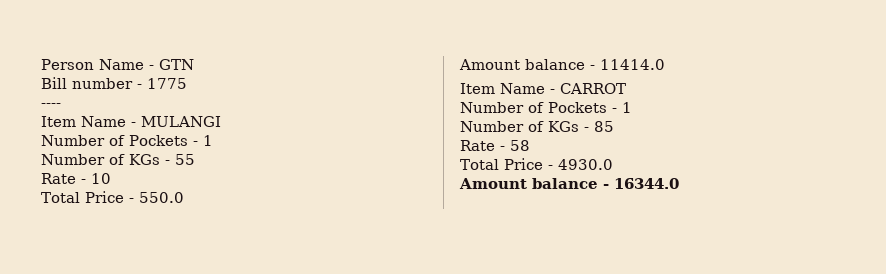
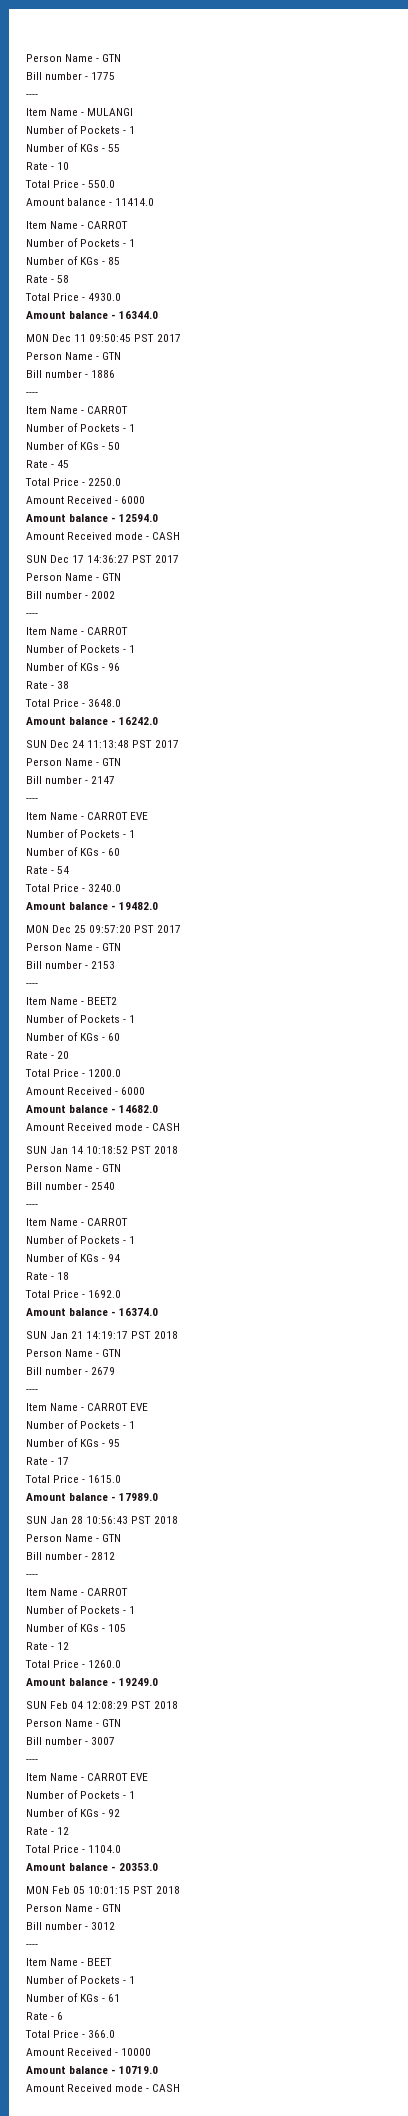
(679, 183) none -> [26,334,181,342] [26,352,122,360] [26,370,116,378] [26,392,38,396] [26,406,129,414] [26,423,136,432] [26,441,121,450] [26,460,70,468] [25,478,122,486] [26,496,146,504] [26,514,159,522] [26,532,181,540] [26,555,179,563] [26,573,122,581] [26,591,116,599] [26,613,38,617] [26,627,129,635] [26,644,136,653] [26,662,121,671] [26,681,70,689] [25,699,122,707] [26,717,159,725] [26,740,179,748] [26,758,122,766] [26,776,116,784] [26,798,38,802] [26,812,149,820] [26,829,136,838] [26,847,121,856] [26,866,70,874] [25,884,122,892] [26,902,159,910] [26,925,181,933] [26,943,122,951] [26,961,116,969] [26,983,38,987] [26,997,118,1005] [26,1014,136,1023] [26,1032,121,1041] [26,1051,70,1059] [25,1069,122,1077] [26,1087,146,1095] [26,1105,159,1113] [26,1123,181,1131] [26,1146,178,1154] [26,1164,122,1172] [26,1182,116,1190] [26,1204,38,1208] [26,1218,129,1226] [26,1235,136,1244] [26,1253,121,1262] [26,1272,70,1280] [25,1290,122,1298] [26,1308,159,1316] [26,1331,178,1339] [26,1349,122,1357] [26,1367,116,1375] [26,1389,38,1393] [26,1403,149,1411] [26,1420,136,1429] [26,1438,121,1447] [26,1457,70,1465] [25,1475,122,1483] [26,1493,159,1501] [26,1516,178,1524] [26,1534,122,1542] [26,1552,116,1560] [26,1574,38,1578] [26,1588,129,1596] [26,1605,136,1614] [26,1623,127,1632] [26,1642,70,1650] [25,1660,122,1668] [26,1678,159,1686] [26,1701,178,1709] [26,1719,122,1727] [26,1737,116,1745] [26,1759,38,1763] [26,1773,149,1781] [26,1790,136,1799] [26,1808,121,1817] [26,1827,70,1835] [25,1845,122,1853] [26,1863,159,1871] [26,1886,180,1894] [26,1904,122,1912] [26,1922,116,1930] [26,1944,38,1948] [26,1958,113,1966] [26,1975,136,1984] [26,1993,121,2002] [26,2012,64,2020] [25,2030,116,2038] [26,2048,152,2056] [26,2066,159,2074] [26,2084,181,2092] // MON Dec 11 09:50:45 PST 2017 // Person Name - GTN // Bill number - 1886 // ---- // Item Name - CARROT // Number of Pockets - 1 // Number of KGs - 50 // Rate - 45 // Total Price - 2250.0 // Amount Received - 6000 // Amount balance - 12594.0 // Amount Received mode - CASH // SUN Dec 17 14:36:27 PST 2017 // Person Name - GTN // Bill number - 2002 // ---- // Item Name - CARROT // Number of Pockets - 1 // Number of KGs - 96 // Rate - 38 // Total Price - 3648.0 // Amount balance - 16242.0 // SUN Dec 24 11:13:48 PST 2017 // Person Name - GTN // Bill number - 2147 // ---- // Item Name - CARROT EVE // Number of Pockets - 1 // Number of KGs - 60 // Rate - 54 // Total Price - 3240.0 // Amount balance - 19482.0 // MON Dec 25 09:57:20 PST 2017 // Person Name - GTN // Bill number - 2153 // ---- // Item Name - BEET2 // Number of Pockets - 1 // Number of KGs - 60 // Rate - 20 // Total Price - 1200.0 // Amount Received - 6000 // Amount balance - 14682.0 // Amount Received mode - CASH // SUN Jan 14 10:18:52 PST 2018 // Person Name - GTN // Bill number - 2540 // ---- // Item Name - CARROT // Number of Pockets - 1 // Number of KGs - 94 // Rate - 18 // Total Price - 1692.0 // Amount balance - 16374.0 // SUN Jan 21 14:19:17 PST 2018 // Person Name - GTN // Bill number - 2679 // ---- // Item Name - CARROT EVE // Number of Pockets - 1 // Number of KGs - 95 // Rate - 17 // Total Price - 1615.0 // Amount balance - 17989.0 // SUN Jan 28 10:56:43 PST 2018 // Person Name - GTN // Bill number - 2812 // ---- // Item Name - CARROT // Number of Pockets - 1 // Number of KGs - 105 // Rate - 12 // Total Price - 1260.0 // Amount balance - 19249.0 // SUN Feb 04 12:08:29 PST 2018 // Person Name - GTN // Bill number - 3007 // ---- // Item Name - CARROT EVE // Number of Pockets - 1 // Number of KGs - 92 // Rate - 12 // Total Price - 1104.0 // Amount balance - 20353.0 // MON Feb 05 10:01:15 PST 2018 // Person Name - GTN // Bill number - 3012 // ---- // Item Name - BEET // Number of Pockets - 1 // Number of KGs - 61 // Rate - 6 // Total Price - 366.0 // Amount Received - 10000 // Amount balance - 10719.0 // Amount Received mode - CASH

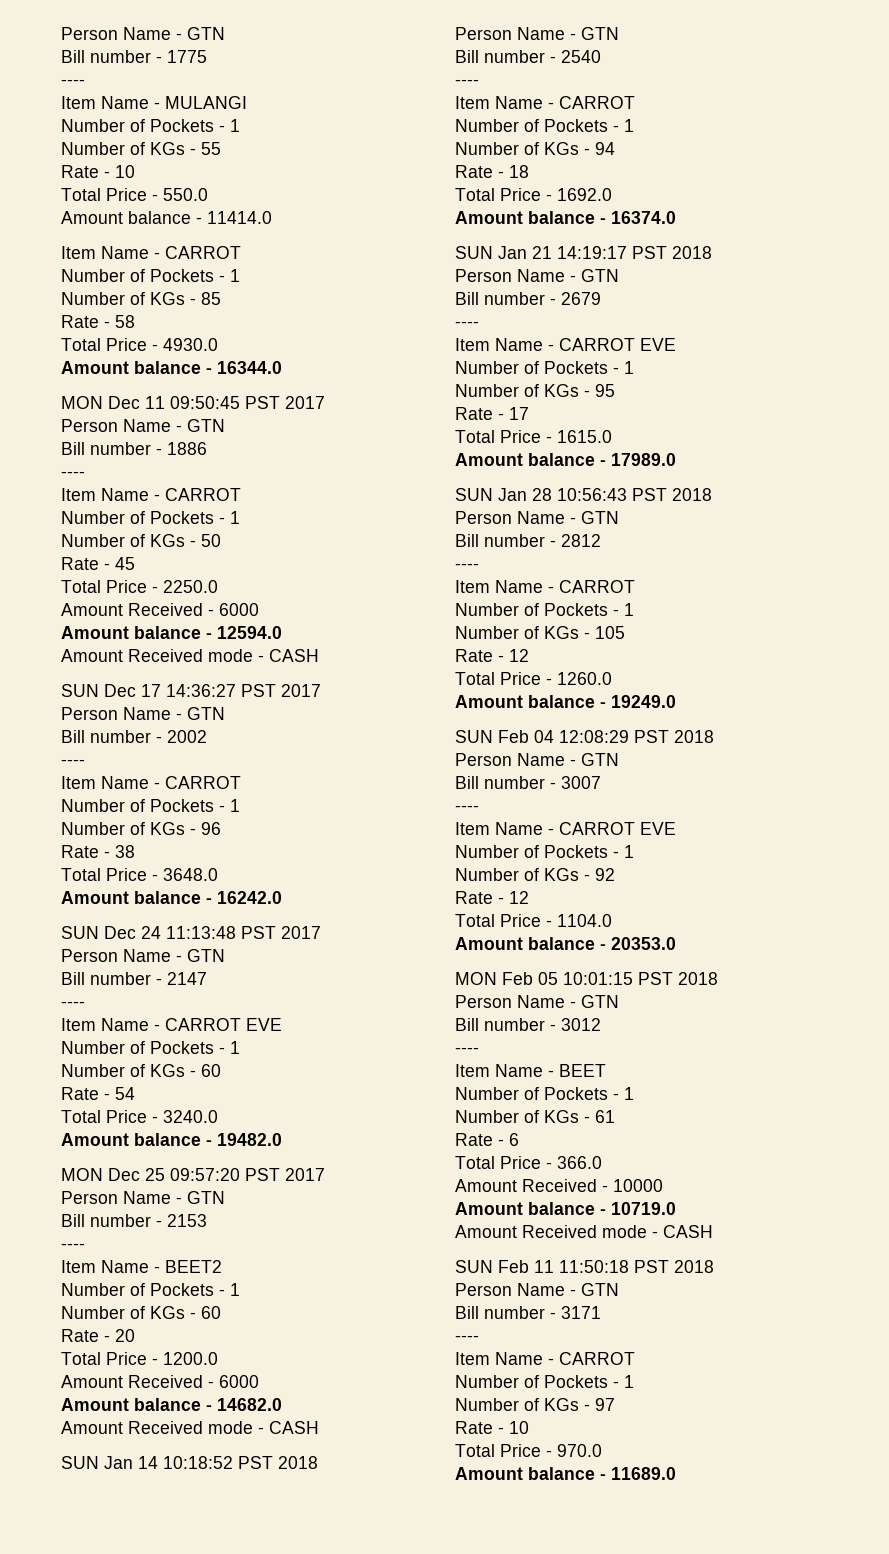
(181, 2088) none -> [455,1260,714,1273] [455,1283,619,1296] [455,1306,601,1319] [455,1335,479,1342] [455,1352,635,1365] [455,1375,634,1388] [455,1398,615,1411] [455,1421,529,1434] [455,1444,602,1457] [455,1467,676,1480] // SUN Feb 11 11:50:18 PST 2018 // Person Name - GTN // Bill number - 3171 // ---- // Item Name - CARROT // Number of Pockets - 1 // Number of KGs - 97 // Rate - 10 // Total Price - 970.0 // Amount balance - 11689.0

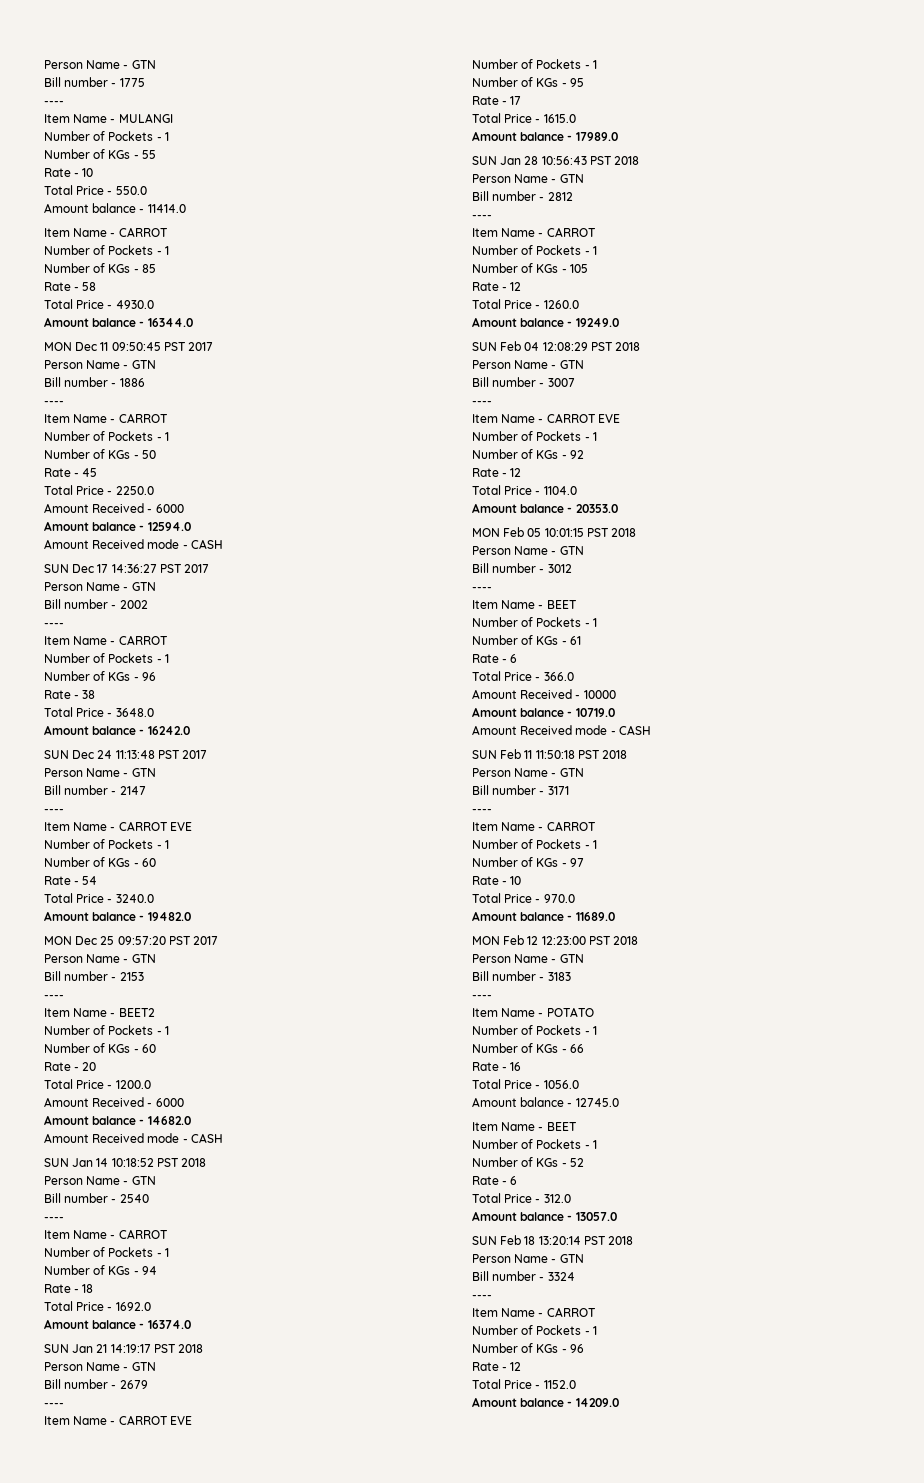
(676, 1473) none -> [472,935,639,945] [472,954,584,963] [472,971,571,981] [472,995,492,999] [472,1007,594,1017] [472,1025,597,1035] [472,1043,584,1053] [472,1062,522,1071] [472,1079,579,1089] [472,1097,619,1107] [472,1122,577,1131] [472,1139,597,1149] [472,1157,584,1167] [472,1176,518,1185] [472,1193,571,1203] [472,1211,617,1221] [472,1235,634,1245] [472,1254,584,1263] [472,1271,575,1281] [472,1295,492,1299] [472,1307,596,1317] [472,1325,597,1335] [472,1343,584,1353] [472,1362,522,1371] [472,1379,576,1389] [472,1397,619,1407] // MON Feb 12 12:23:00 PST 2018 // Person Name - GTN // Bill number - 3183 // ---- // Item Name - POTATO // Number of Pockets - 1 // Number of KGs - 66 // Rate - 16 // Total Price - 1056.0 // Amount balance - 12745.0 // Item Name - BEET // Number of Pockets - 1 // Number of KGs - 52 // Rate - 6 // Total Price - 312.0 // Amount balance - 13057.0 // SUN Feb 18 13:20:14 PST 2018 // Person Name - GTN // Bill number - 3324 // ---- // Item Name - CARROT // Number of Pockets - 1 // Number of KGs - 96 // Rate - 12 // Total Price - 1152.0 // Amount balance - 14209.0

